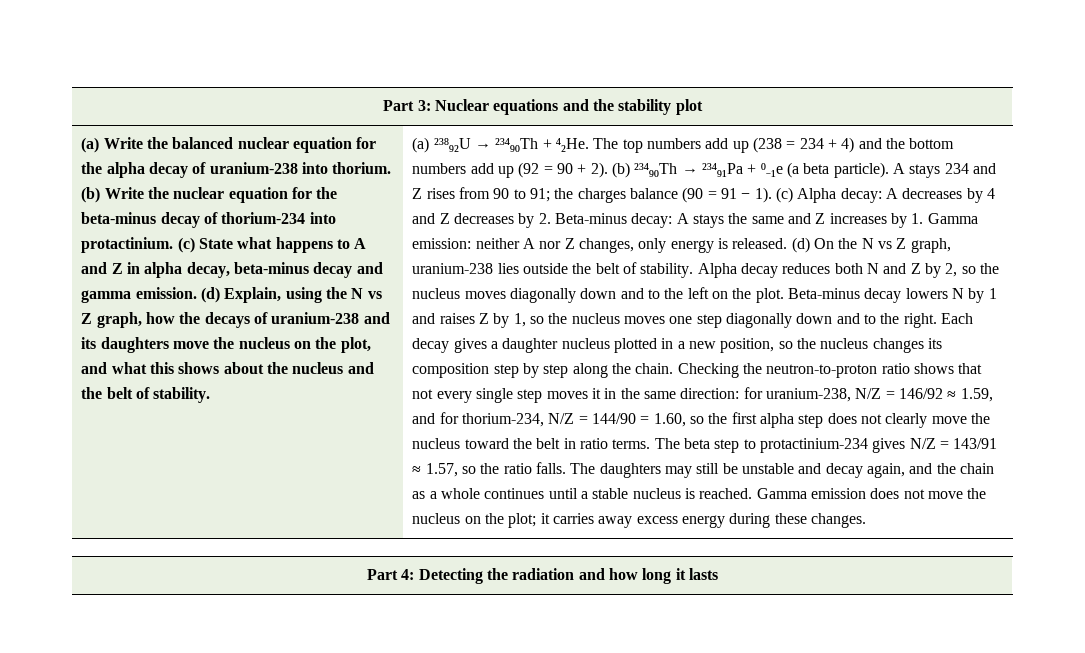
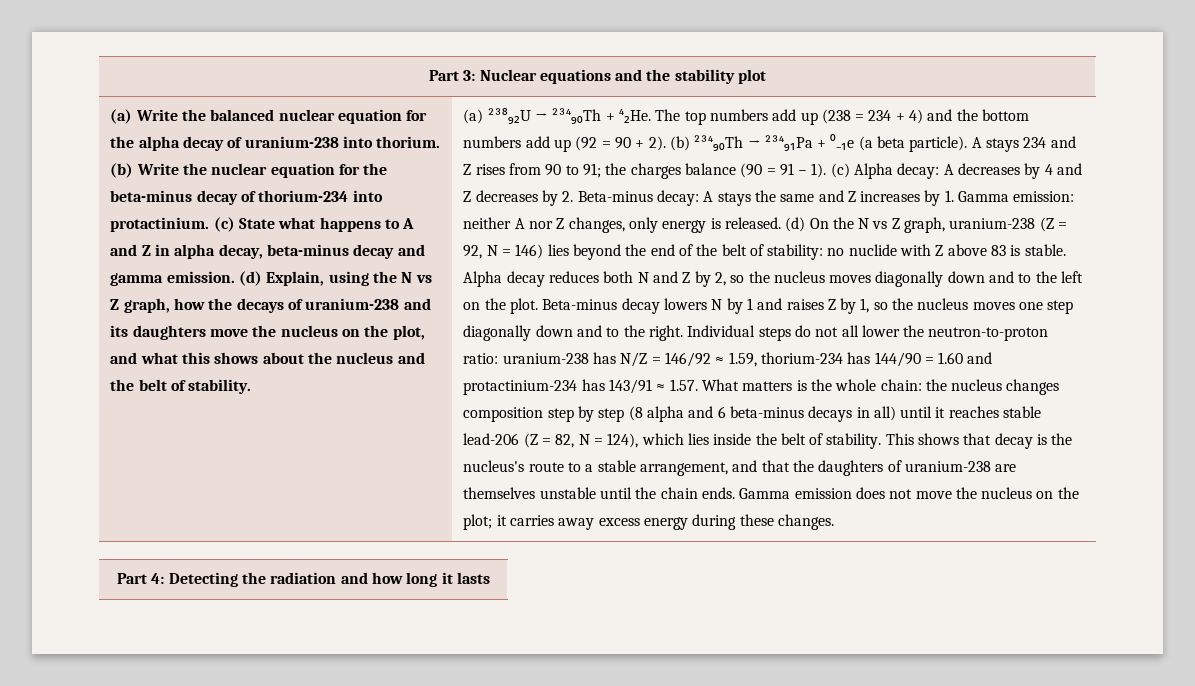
[497,262,694,278] lies outside the belt of stability. -> [1039,217,1068,232] [463,244,1066,260] (Z = 92, N = 146) lies beyond the end of the belt of stability: no nuclide with Z above 83 is stable.
[940,313,973,324] [412,338,942,353] [412,363,983,378] [412,387,851,403] Each decay gives a daughter nucleus plotted in a new position, so the nucleus changes its composition step by step along the chain. Checking the neutron-to-proton ratio shows that not every single step moves it in the same direction: for uranium-238, -> [687,325,1049,341] [463,352,616,364] Individual steps do not all lower the neutron-to-proton ratio: uranium-238 has
[412,412,990,428] [412,438,998,453] [412,462,994,478] [412,488,753,499] and for thorium-234, N/Z = 144/90 = 1.60, so the first alpha step does not clearly move the nucleus toward the belt in ratio terms. The beta step to protactinium-234 gives N/Z = 143/91 ≈ 1.57, so the ratio falls. The daughters may still be unstable and decay again, and the chain as a whole continues until a stable nucleus is reached. -> [760,352,993,367] [463,379,1060,395] [463,406,1042,422] [463,433,1073,449] [463,460,1017,476] [463,487,735,499] thorium-234 has 144/90 = 1.60 and protactinium-234 has 143/91 ≈ 1.57. What matters is the whole chain: the nucleus changes composition step by step (8 alpha and 6 beta-minus decays in all) until it reaches stable lead-206 (Z = 82, N = 124), which lies inside the belt of stability. This shows that decay is the nucleus's route to a stable arrangement, and that the daughters of uranium-238 are themselves unstable until the chain ends.

